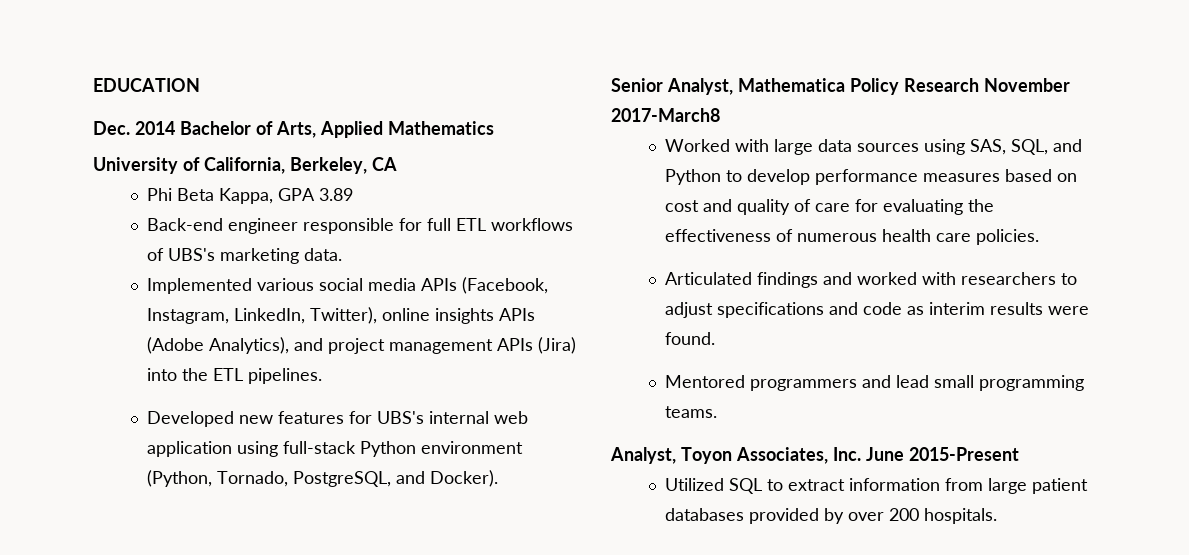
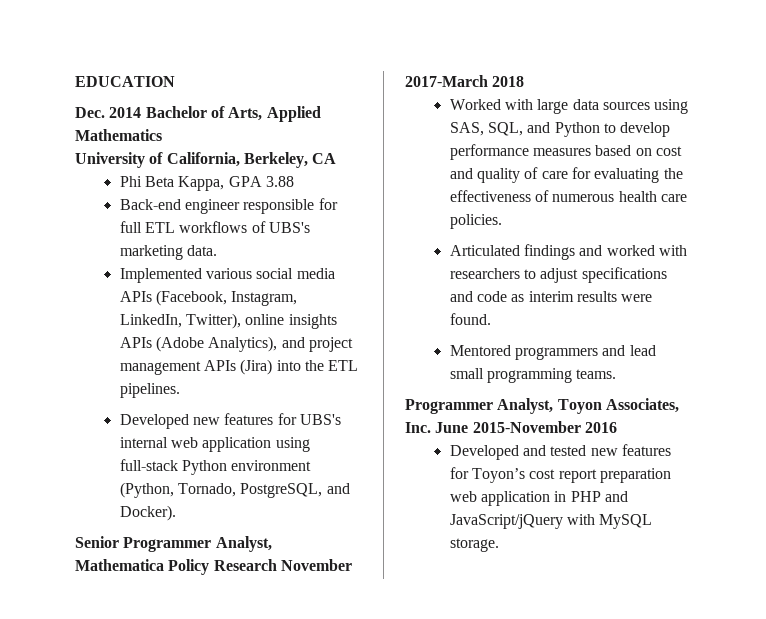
[319,188,354,201] 3.89 -> [265,176,294,187] 3.88
(663, 85) none -> [123,537,212,552] Programmer
[611,108,720,122] 2017-March8 -> [405,75,525,87] 2017-March 2018
(718, 412) none -> [405,399,493,414] Programmer
[909,447,1019,461] [665,478,1089,494] [665,508,998,524] 2015-Present // Utilized SQL to extract information from large patient databases provided by over 200 hospitals. -> [472,421,617,433] [449,444,671,460] [449,467,671,483] [449,491,628,506] [449,514,653,529] [449,538,499,552] 2015-November 2016 // Developed and tested new features for Toyon’s cost report preparation web application in PHP and JavaScript/jQuery with MySQL storage.

